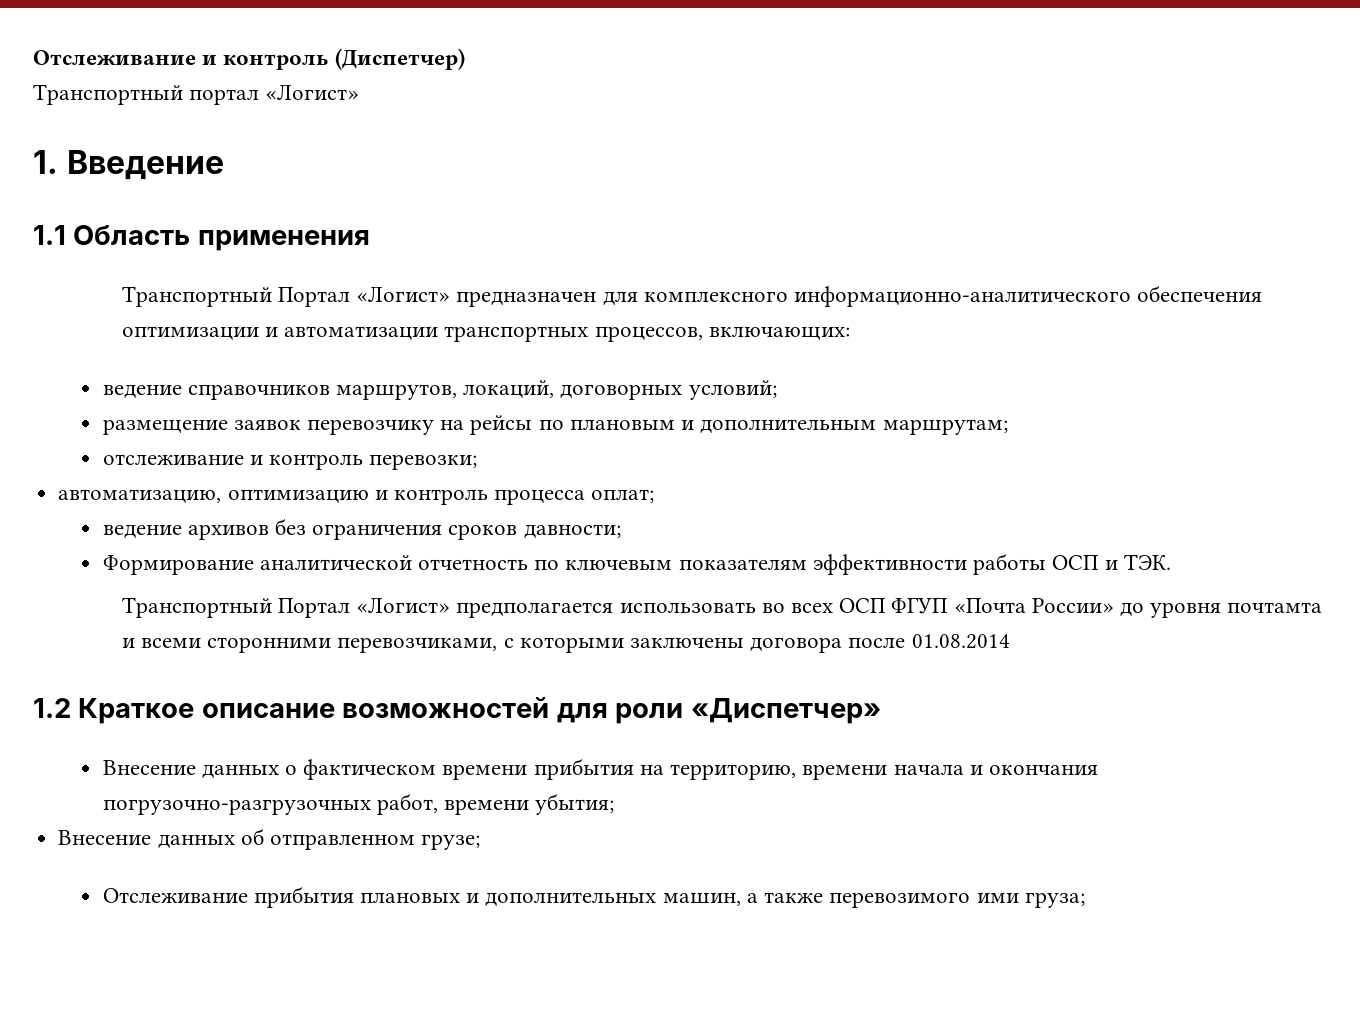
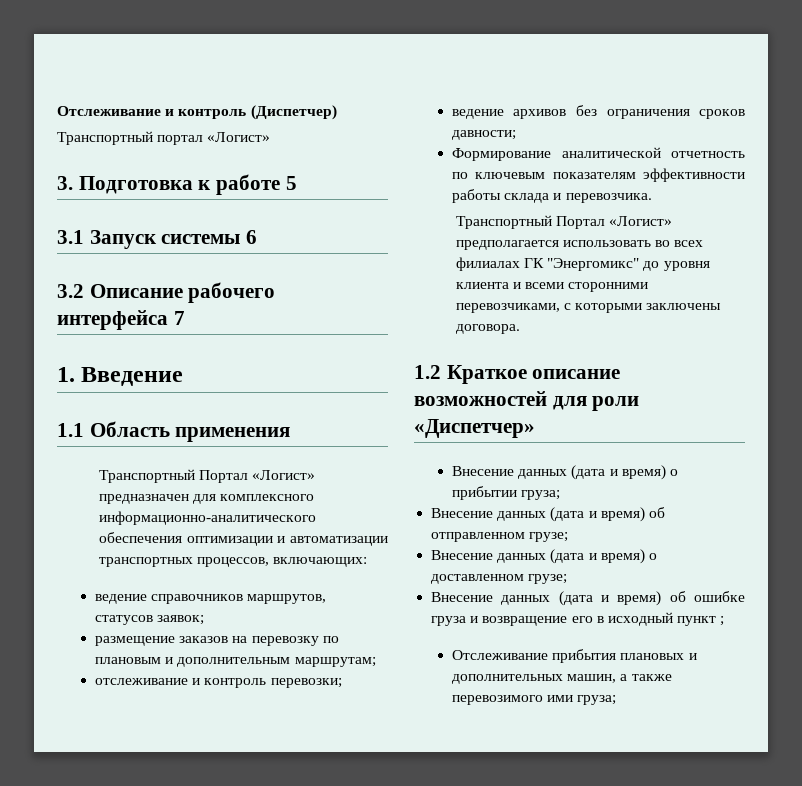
(360, 92) none -> [57,174,297,195] [57,230,258,249] [57,282,276,303] [57,310,185,330] // 3. Подготовка к работе 5 // 3.1 Запуск системы 6 // 3.2 Описание рабочего интерфейса 7
[463,380,777,400] [102,415,533,435] локаций, договорных условий; // размещение заявок перевозчику на рейсы -> [94,615,205,625] [94,636,319,646] статусов заявок; // размещение заказов на перевозку
[58,489,655,505] // автоматизацию, оптимизацию и контроль процесса оплат; -> (342, 683) none
[1052,554,1171,570] ОСП и ТЭК. -> [504,193,652,203] склада и перевозчика.
[839,597,1114,614] ОСП ФГУП «Почта России» -> [455,257,640,271] филиалах ГК "Энергомикс"
[1227,602,1323,613] почтамта -> [455,282,509,289] клиента
[750,634,1010,653] договора после 01.08.2014 -> [455,324,520,334] договора.
[285,758,1098,780] [102,793,615,815] [58,830,235,849] о фактическом времени прибытия на территорию, времени начала и окончания погрузочно-разгрузочных работ, времени убытия; // Внесение данных -> [571,465,678,480] [451,486,561,500] [431,507,645,522] (дата и время) о прибытии груза; // Внесение данных (дата и время)
(481, 842) none -> [431,549,657,564] [431,574,568,584] [431,591,745,606] [431,612,725,626] // Внесение данных (дата и время) о доставленном грузе; // Внесение данных (дата и время) об ошибке груза и возвращение его в исходный пункт ;

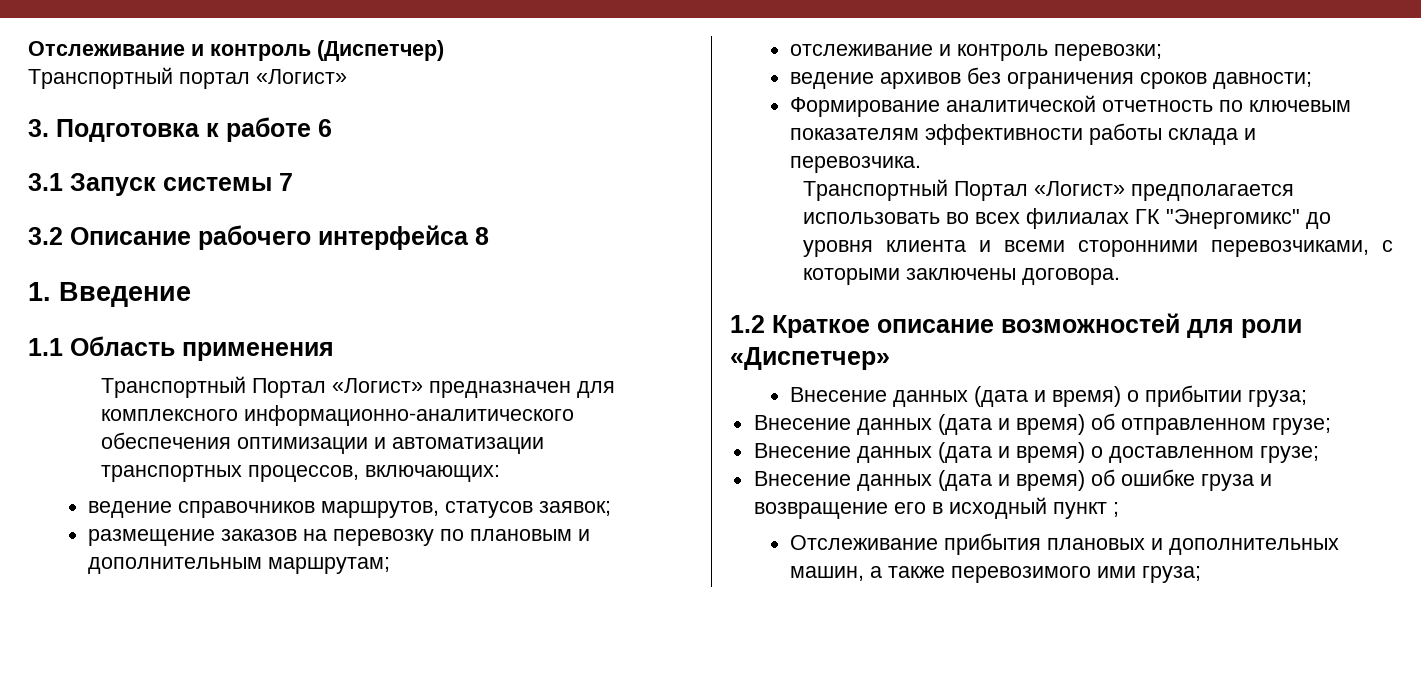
[285,176,297,190] 5 -> [318,119,332,137] 6
[246,230,258,244] 6 -> [279,173,293,191] 7
[173,311,185,325] 7 -> [475,227,489,245] 8

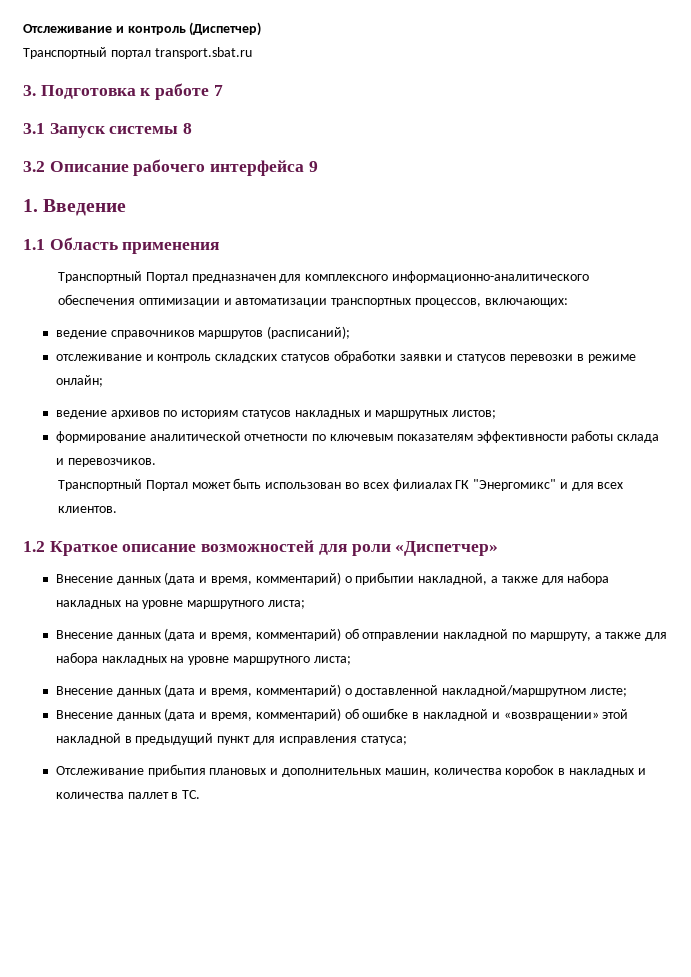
[256,69,347,84] «Логист» -> [154,47,252,59] transport.sbat.ru
[318,119,332,137] 6 -> [213,85,223,96] 7
[279,173,293,191] 7 -> [183,123,193,134] 8
[475,227,489,245] 8 -> [308,161,318,172] 9
[332,378,424,393] «Логист» -> (188, 277) none
[321,501,612,518] [88,529,591,546] [88,557,391,574] [790,44,1163,61] [790,67,1313,89] [790,95,1214,117] маршрутов, статусов заявок; // размещение заказов на перевозку по плановым и дополнительным маршрутам; // отслеживание и контроль перевозки; // ведение архивов без ограничения сроков давности; // Формирование аналитической отчетность -> [198,326,351,339] [55,350,636,363] [55,375,103,387] [55,410,497,419] [55,431,309,443] маршрутов (расписаний); // отслеживание и контроль складских статусов обработки заявки и статусов перевозки в режиме онлайн; // ведение архивов по историям статусов накладных и маршрутных листов; // формирование аналитической отчетности
[790,156,922,173] [803,179,1295,201] [803,212,941,224] перевозчика. // Транспортный Портал «Логист» предполагается использовать -> [67,458,156,467] [58,478,342,491] перевозчиков. // Транспортный Портал может быть использован
[1306,212,1332,229] [803,240,1393,257] [803,268,1121,285] до уровня клиента и всеми сторонними перевозчиками, с которыми заключены договора. -> [559,482,624,491] [58,506,118,513] и для всех клиентов.
[1052,385,1308,407] [753,413,1331,435] [753,442,1319,463] [753,469,1272,491] [753,497,1119,519] время) о прибытии груза; // Внесение данных (дата и время) об отправленном грузе; // Внесение данных (дата и время) о доставленном грузе; // Внесение данных (дата и время) об ошибке груза и возвращение его в исходный пункт ; -> [211,572,610,585] [55,600,306,609] [55,628,668,641] [55,652,351,665] [55,684,627,697] [55,708,629,721] [55,733,407,745] время, комментарий) о прибытии накладной, а также для набора накладных на уровне маршрутного листа; // Внесение данных (дата и время, комментарий) об отправлении накладной по маршруту, а также для набора накладных на уровне маршрутного листа; // Внесение данных (дата и время, комментарий) о доставленной накладной/маршрутном листе; // Внесение данных (дата и время, комментарий) об ошибке в накладной и «возвращении» этой накладной в предыдущий пункт для исправления статуса;
[870,566,1202,583] а также перевозимого ими груза; -> [433,764,646,777] [55,790,201,799] количества коробок в накладных и количества паллет в ТС.

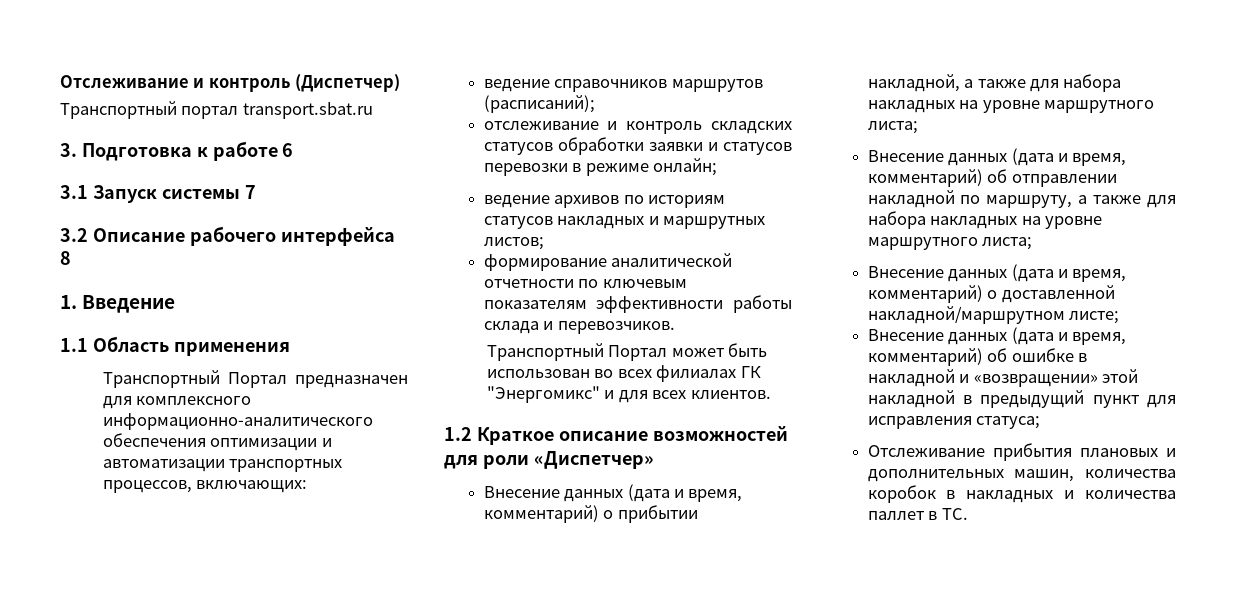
[213,85,223,96] 7 -> [282,143,294,157] 6
[183,123,193,134] 8 -> [244,185,256,199] 7
[308,161,318,172] 9 -> [60,251,71,265] 8

